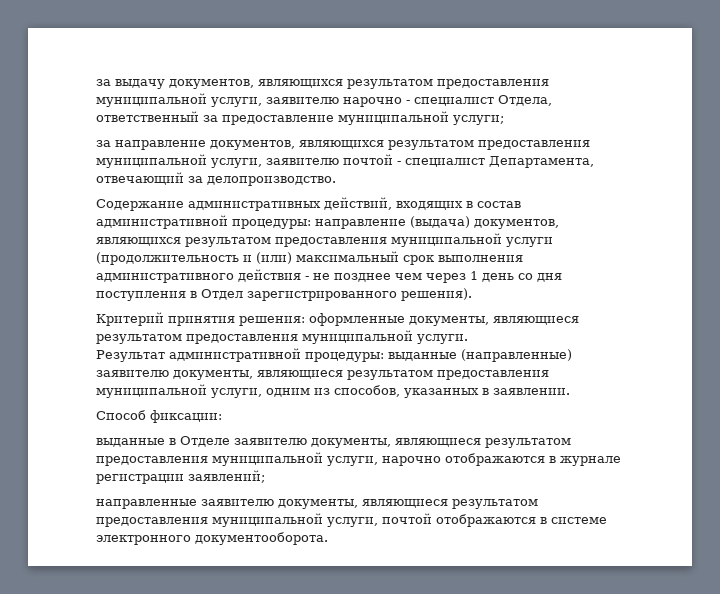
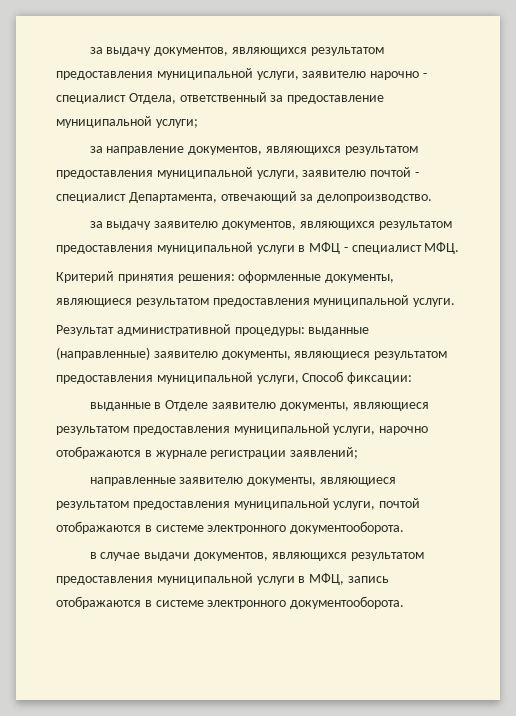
[96,197,521,211] [96,215,559,229] [96,233,553,247] [96,251,523,265] [96,269,562,283] [96,288,472,301] Содержание административных действий, входящих в состав административной процедуры: направление (выдача) документов, являющихся результатом предоставления муниципальной услуги (продолжительность и (или) максимальный срок выполнения административного действия - не позднее чем через 1 день со дня поступления в Отдел зарегистрированного решения). -> [89,221,452,230] [56,242,460,254] за выдачу заявителю документов, являющихся результатом предоставления муниципальной услуги в МФЦ - специалист МФЦ.
[266,385,570,398] одним из способов, указанных в заявлении. // -> (299, 379) none
(328, 538) none -> [89,552,424,561] [56,573,389,585] [56,596,405,609] // в случае выдачи документов, являющихся результатом предоставления муниципальной услуги в МФЦ, запись отображаются в системе электронного документооборота.

